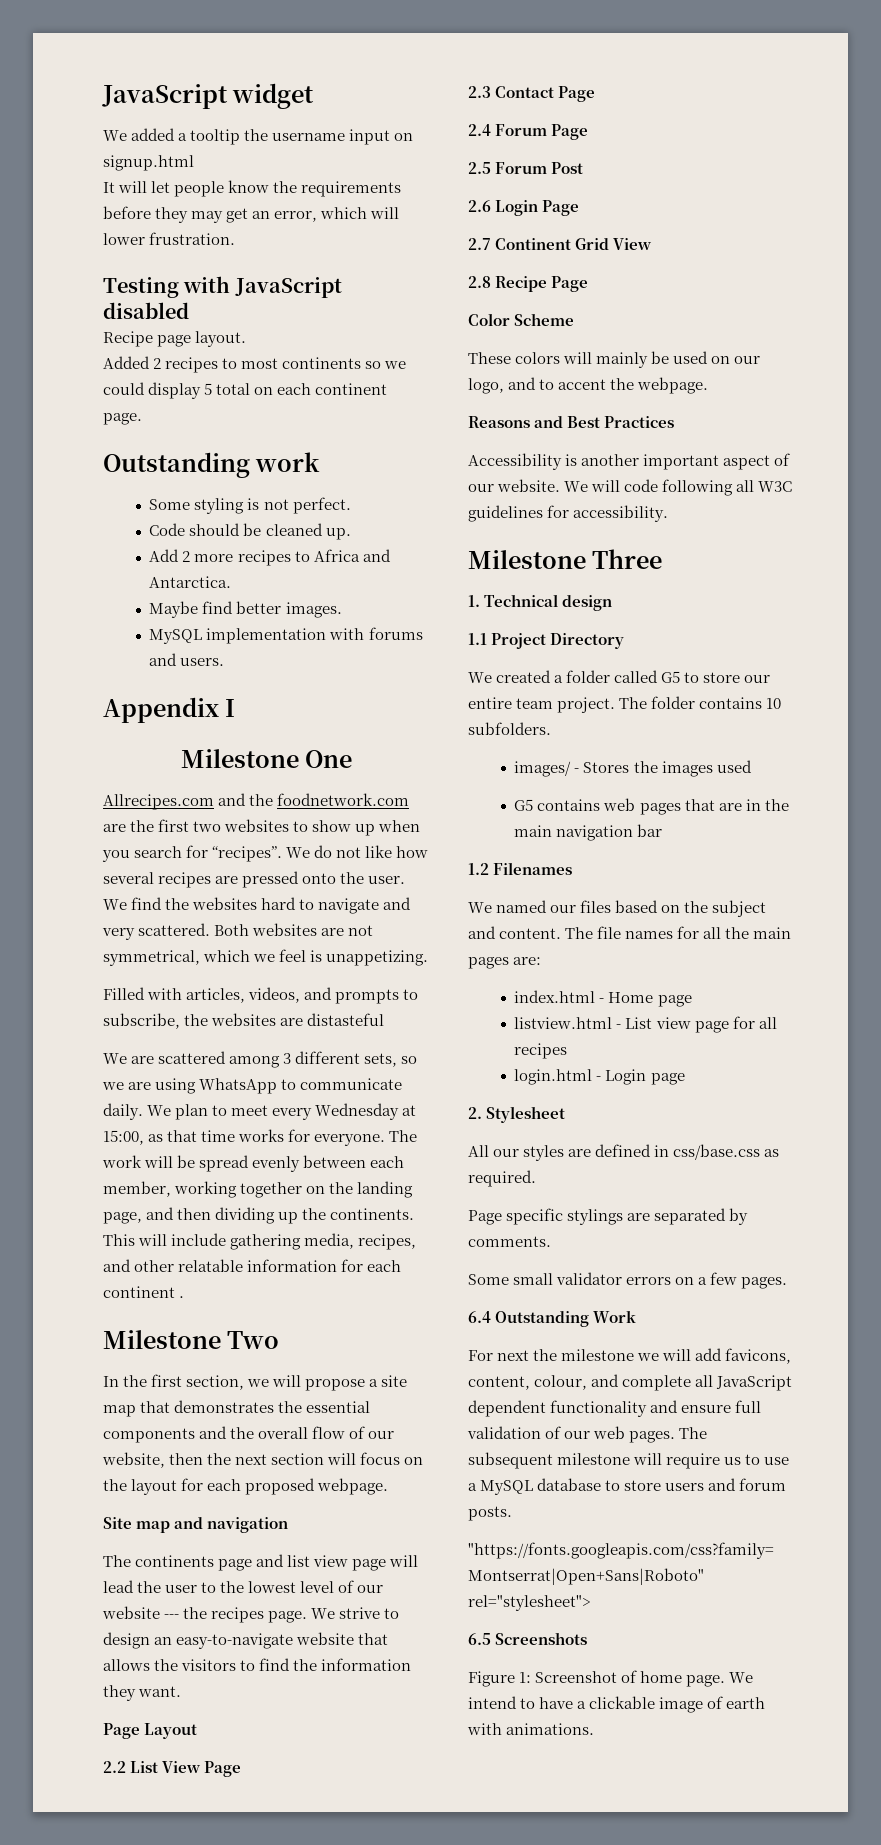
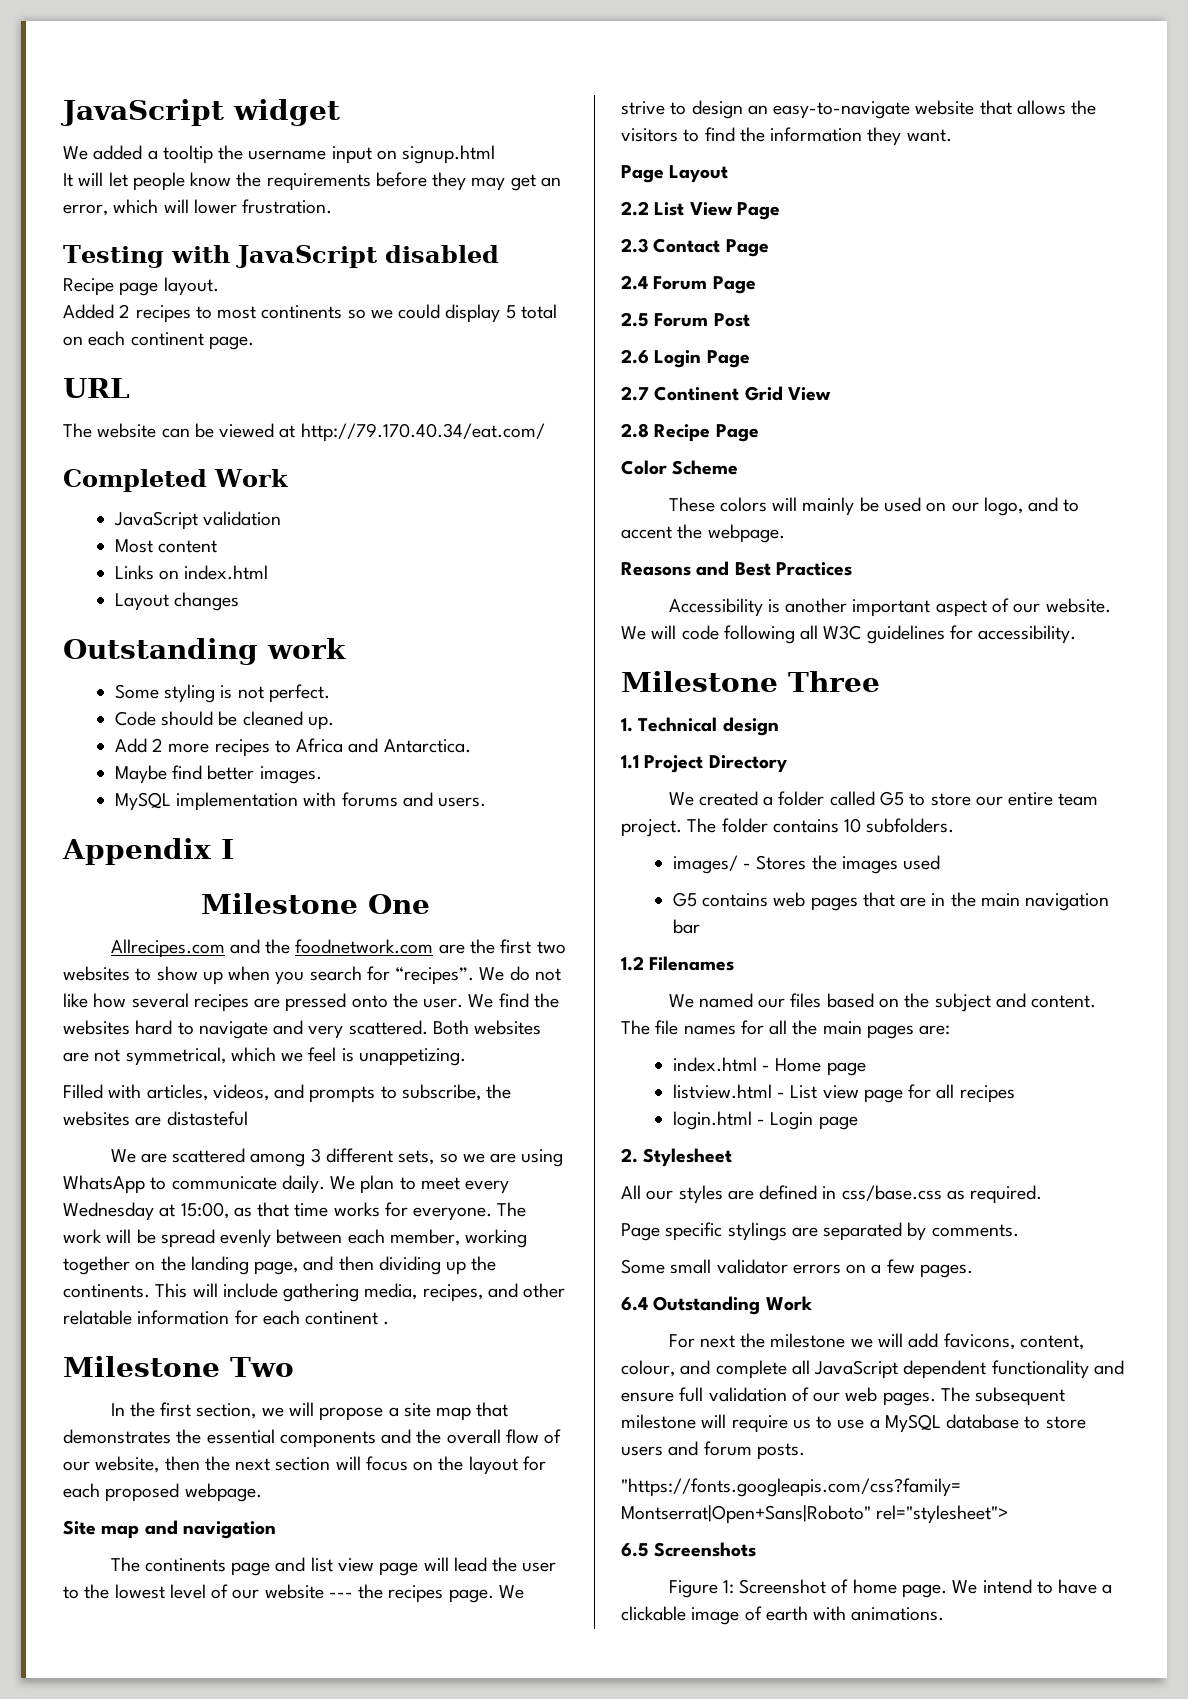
(142, 419) none -> [63,378,130,398] [63,423,545,442] [63,469,289,492] [113,511,281,530] [114,539,217,553] [114,565,269,580] [114,592,239,611] // URL // The website can be viewed at http://79.170.40.34/eat.com/ // Completed Work // JavaScript validation // Most content // Links on index.html // Layout changes

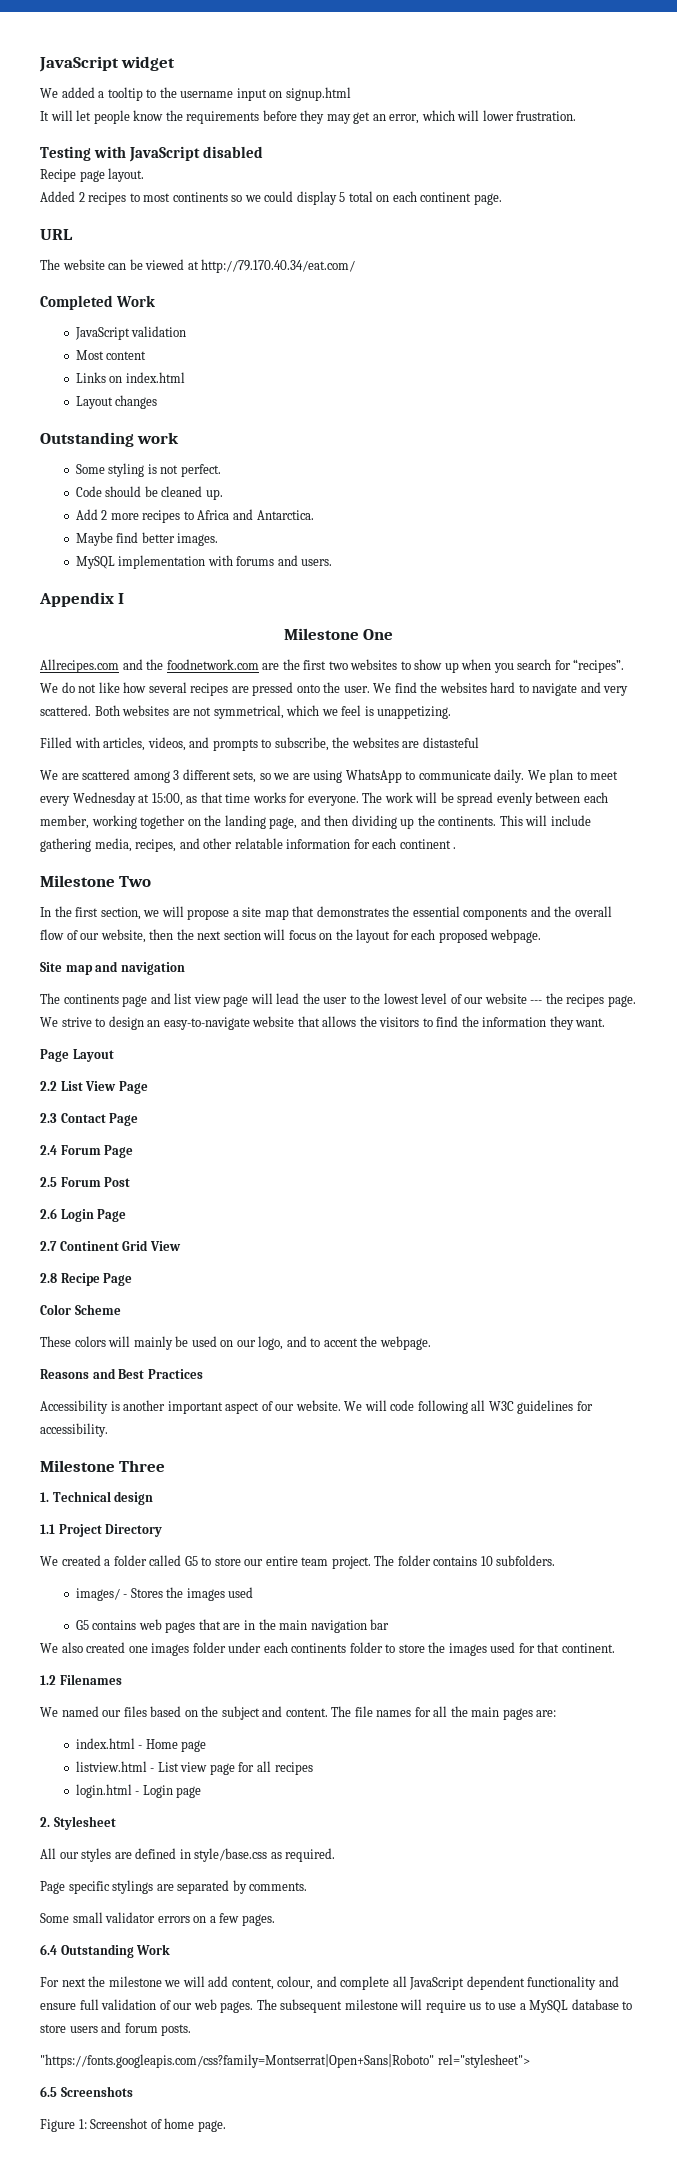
(213, 154) none -> [146,89,157,98] to
(700, 926) none -> [40,1642,615,1656] // We also created one images folder under each continents folder to store the images used for that continent.
[841,1185,942,1201] css/base.css -> [194,1848,268,1862] style/base.css
[943,1333,1015,1350] favicons, -> (229, 1981) none
[952,1579,1113,1594] [621,1606,945,1625] We intend to have a clickable image of earth with animations. -> (226, 2126) none

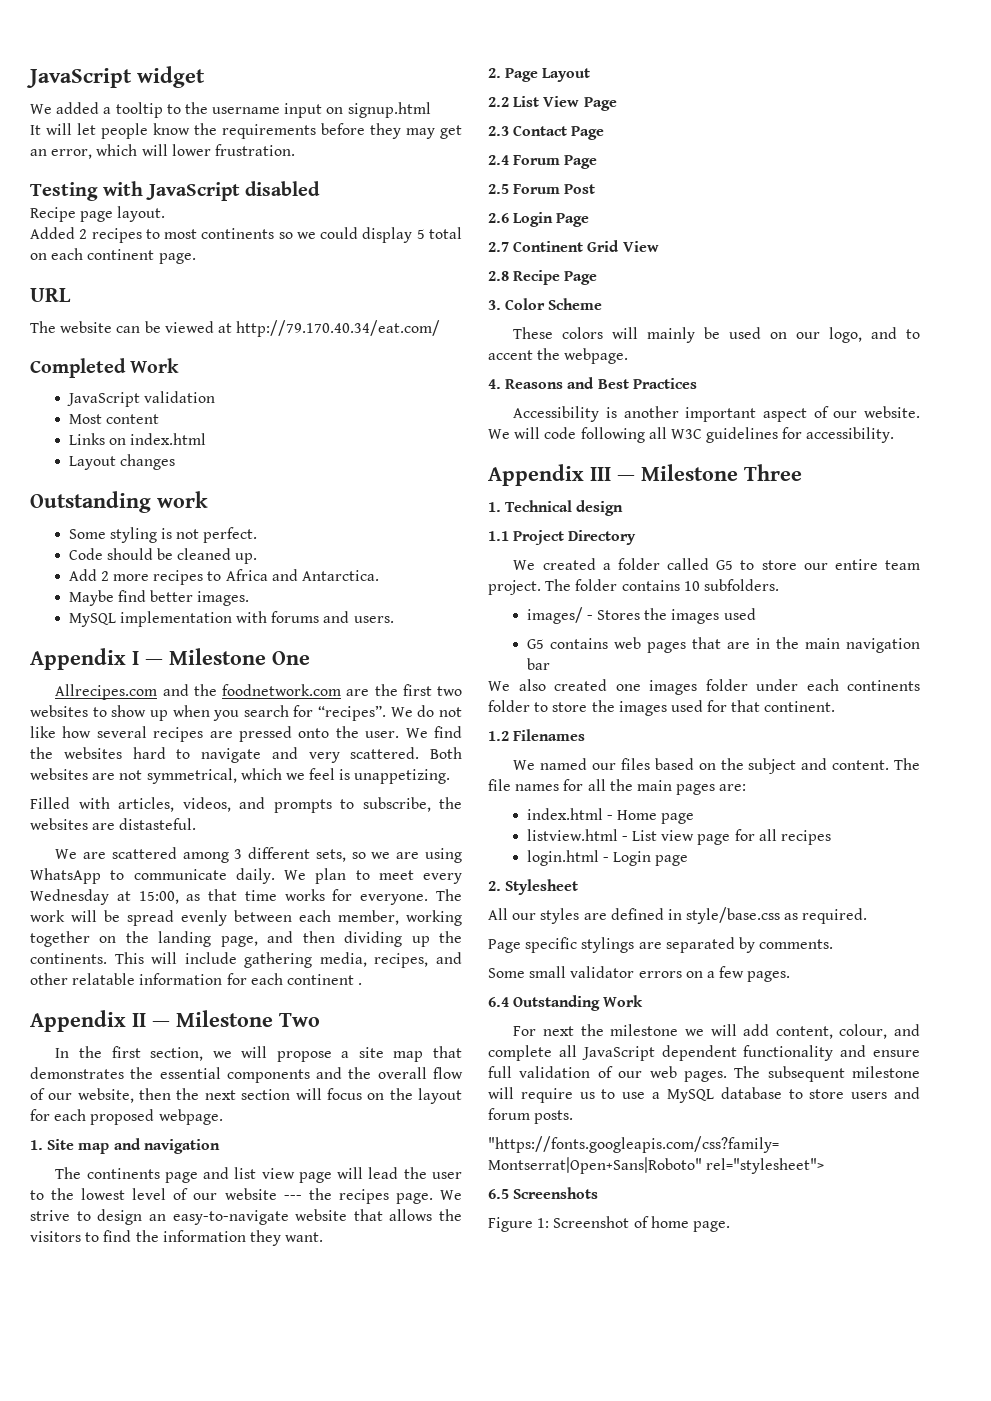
(125, 598) // -> [145,659,163,665] —
[422,737,479,748] distasteful -> [119,818,197,830] distasteful.
(457, 848) none -> [30,1010,170,1032] Appendix II —
(542, 936) none -> [30,1140,43,1150] 1.
(606, 1022) none -> [488,68,501,78] 2.
(133, 1279) none -> [488,300,501,310] 3.
(431, 1343) none -> [488,379,501,389] 4.
(108, 1430) none -> [488,464,635,486] Appendix III —

